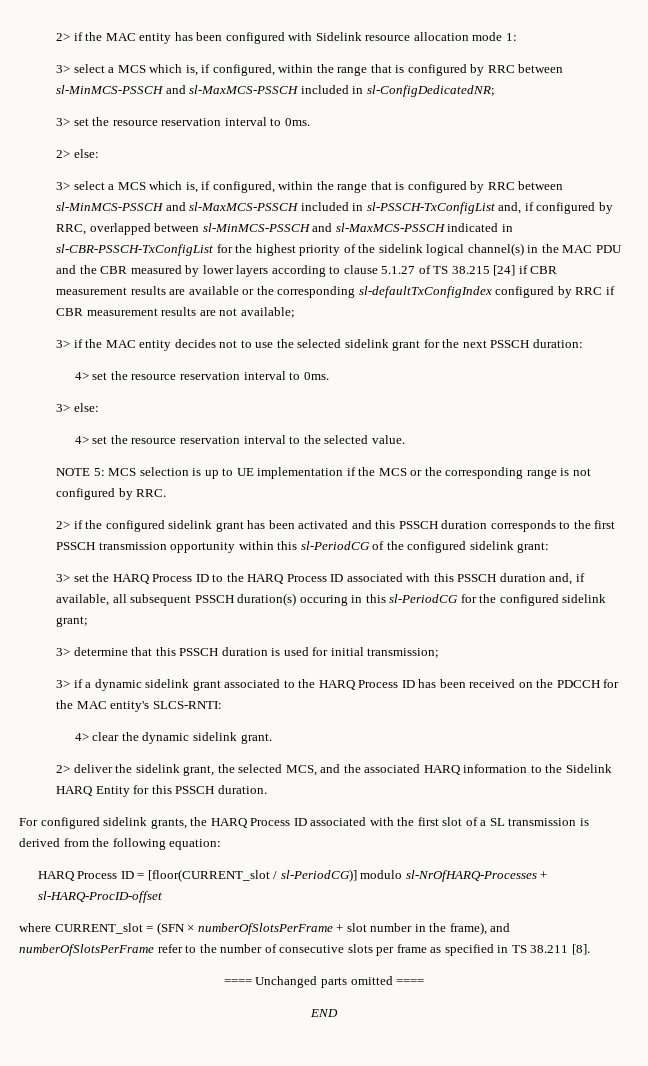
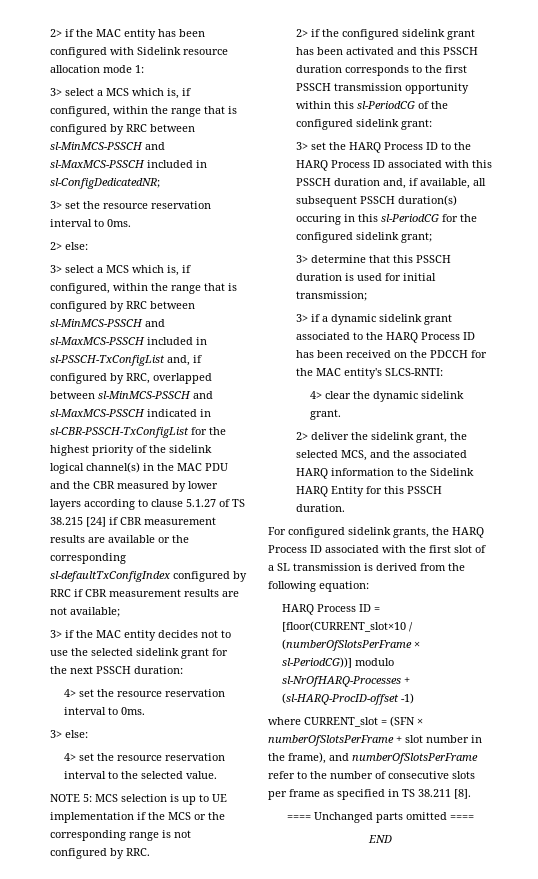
[147,869,357,882] [floor(CURRENT_slot / sl-PeriodCG)] -> [281,621,413,632] [281,639,420,651] [281,657,352,668] [floor(CURRENT_slot×10 / (numberOfSlotsPerFrame × sl-PeriodCG))]
[37,891,162,903] sl-HARQ-ProcID-offset -> [281,693,414,705] (sl-HARQ-ProcID-offset -1)

